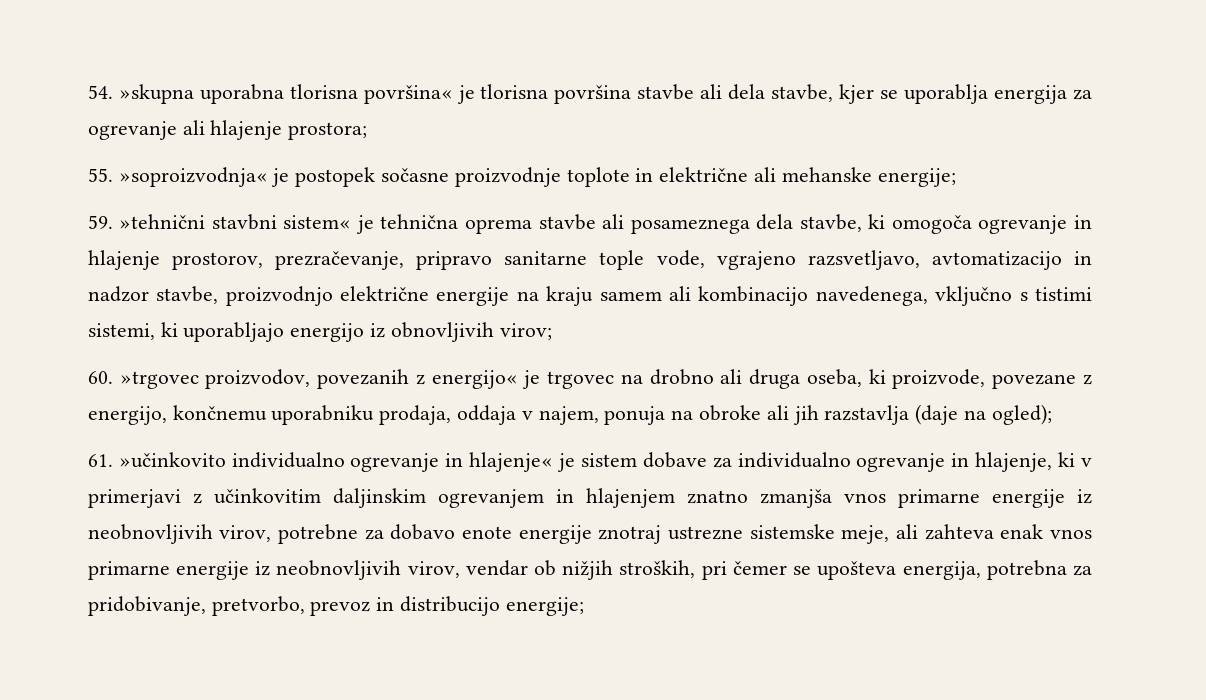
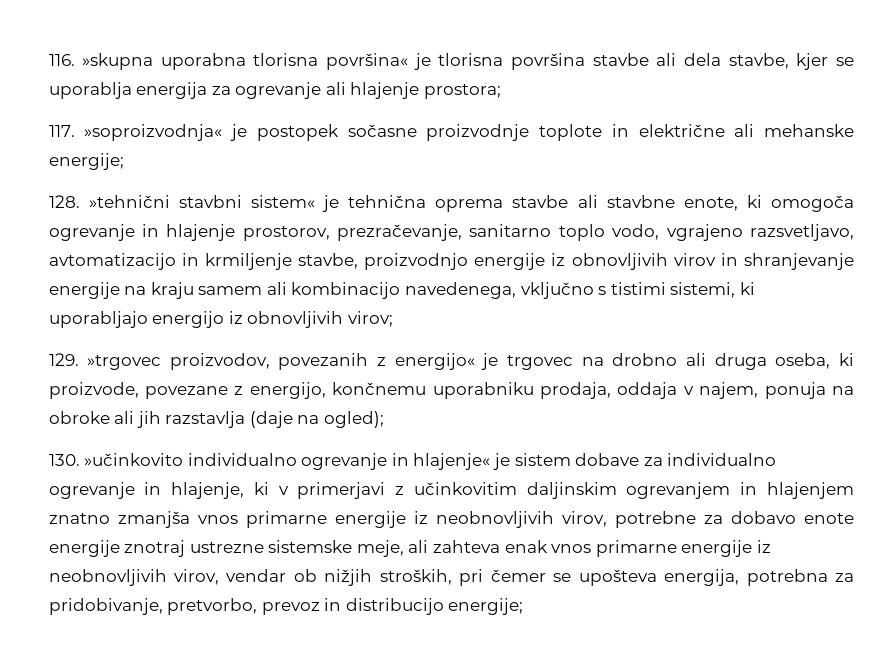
[87,85,113,99] 54. -> [48,54,75,66] 116.
[87,168,113,182] 55. -> [48,125,75,137] 117.
[87,215,113,229] 59. -> [48,195,80,208] 128.
[630,214,862,234] posameznega dela stavbe, -> [606,195,738,211] stavbne enote,
[416,250,705,270] pripravo sanitarne tople vode, -> [469,224,660,241] sanitarno toplo vodo,
[87,286,149,302] nadzor -> [204,253,292,270] krmiljenje
[339,286,429,301] električne -> [474,253,855,270] energije iz obnovljivih virov in shranjevanje
[87,371,113,384] 60. -> [48,353,79,366] 129.
[87,454,113,467] 61. -> [48,454,80,466] 130.

